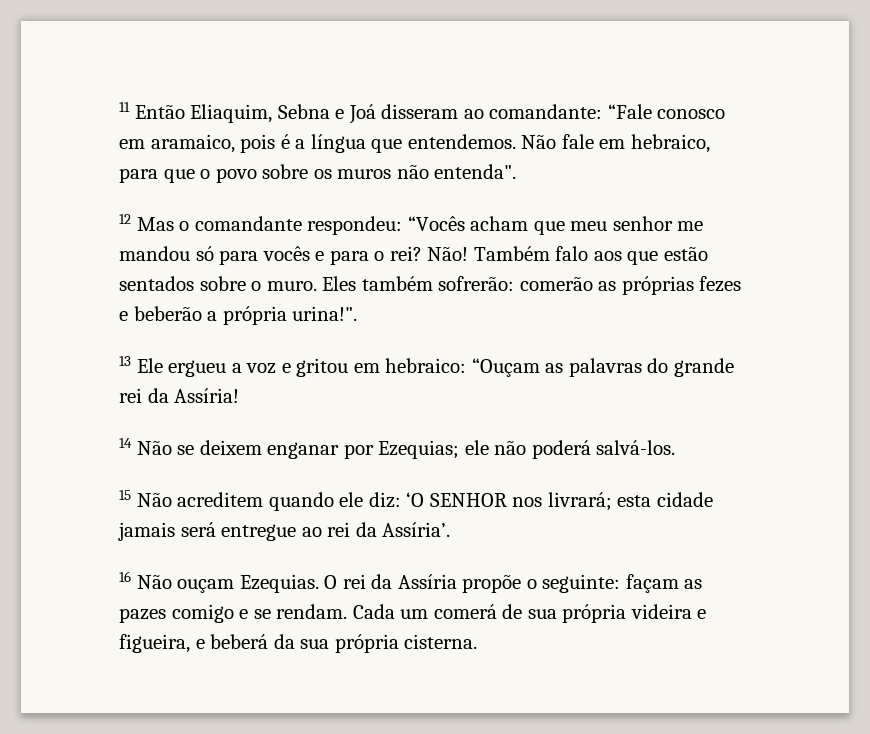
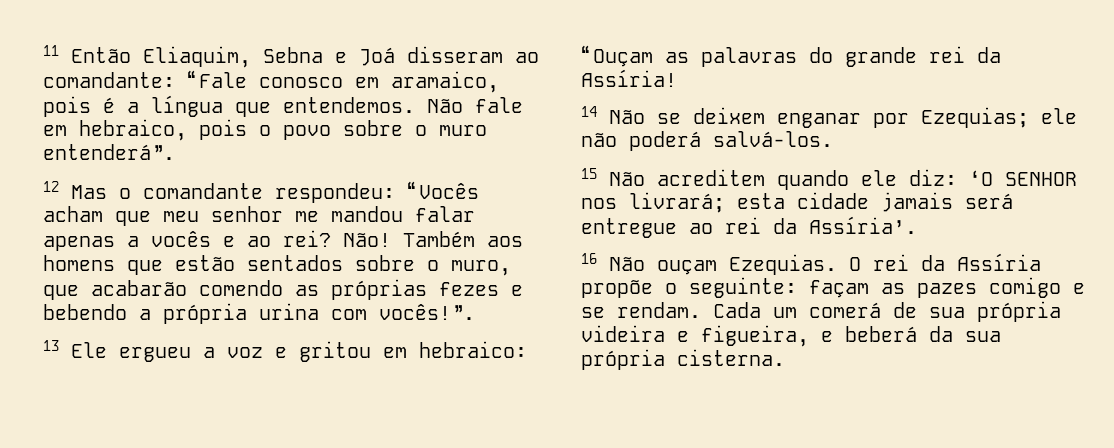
[119,168,195,183] para que -> [199,119,247,140] pois
[313,164,517,179] os muros não entenda". -> [415,125,487,136] [43,144,175,160] o muro entenderá”.
[195,246,385,265] só para vocês e para o -> [415,206,475,222] [43,231,271,251] falar apenas a vocês e ao
[555,246,622,261] falo aos -> [487,236,523,247] [43,255,115,271] aos homens
[266,276,593,291] muro. Eles também sofrerão: comerão -> [451,260,511,276] [43,280,283,300] muro, que acabarão comendo
[133,306,202,321] beberão -> [43,304,127,320] bebendo
[292,306,358,321] urina!". -> [259,303,475,320] urina com vocês!”.

